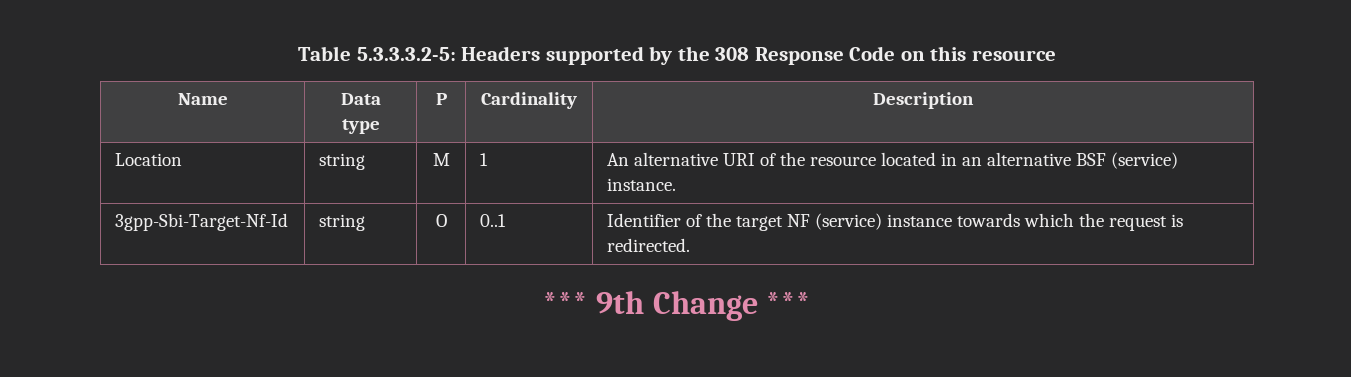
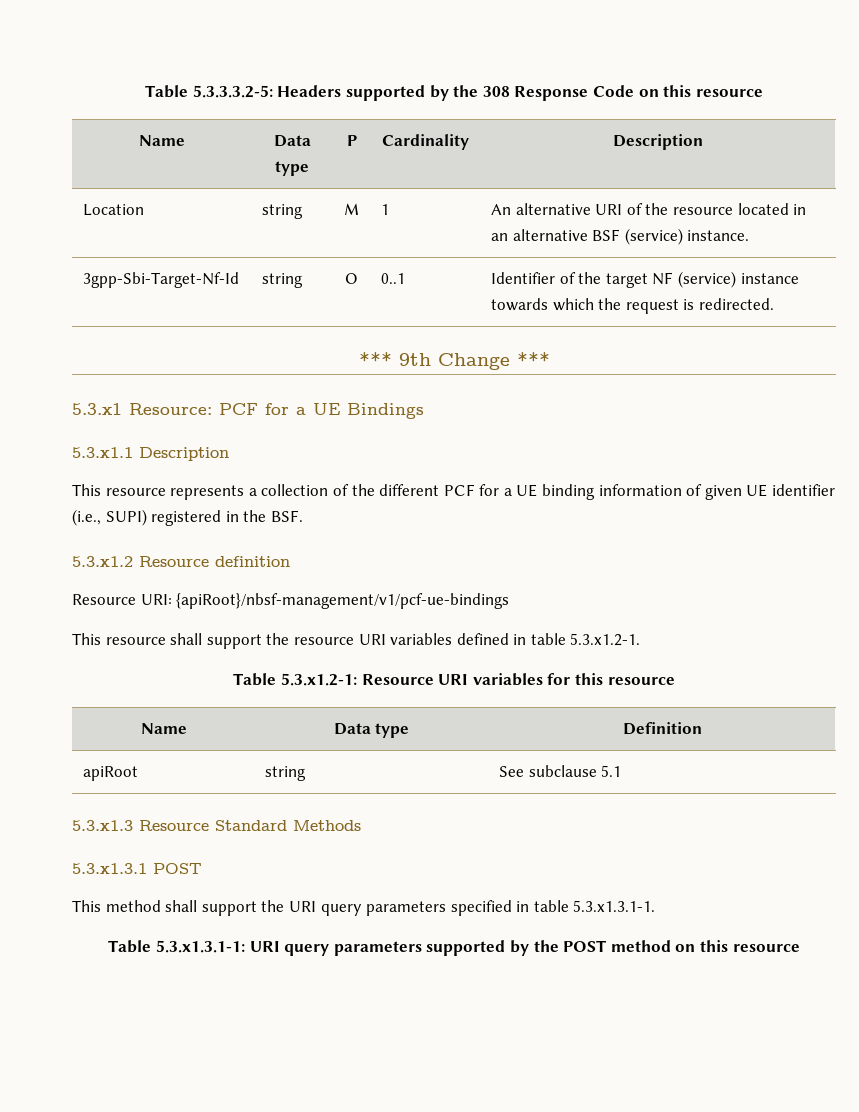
(812, 303) none -> [72,403,424,419] [72,447,229,461] [72,484,836,500] [72,509,303,526] [72,556,290,567] [72,593,510,609] [72,633,641,649] [233,673,675,686] [140,723,187,734] [333,723,410,738] [622,722,702,735] [83,766,139,781] [265,766,307,781] [499,765,622,777] [72,820,361,831] [72,863,202,874] [72,900,656,916] [108,940,800,956] // 5.3.x1 Resource: PCF for a UE Bindings // 5.3.x1.1 Description // This resource represents a collection of the different PCF for a UE binding information of given UE identifier (i.e., SUPI) registered in the BSF. // 5.3.x1.2 Resource definition // Resource URI: {apiRoot}/nbsf-management/v1/pcf-ue-bindings // This resource shall support the resource URI variables defined in table 5.3.x1.2-1. // Table 5.3.x1.2-1: Resource URI variables for this resource // Name | Data type | Definition // apiRoot | string | See subclause 5.1 // 5.3.x1.3 Resource Standard Methods // 5.3.x1.3.1 POST // This method shall support the URI query parameters specified in table 5.3.x1.3.1-1. // Table 5.3.x1.3.1-1: URI query parameters supported by the POST method on this resource

